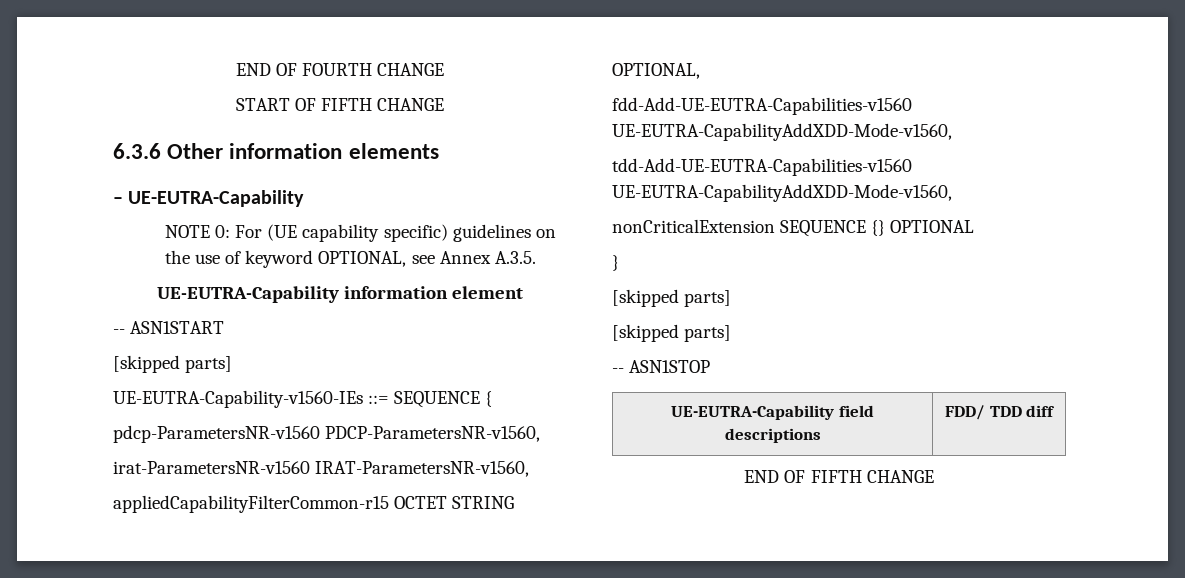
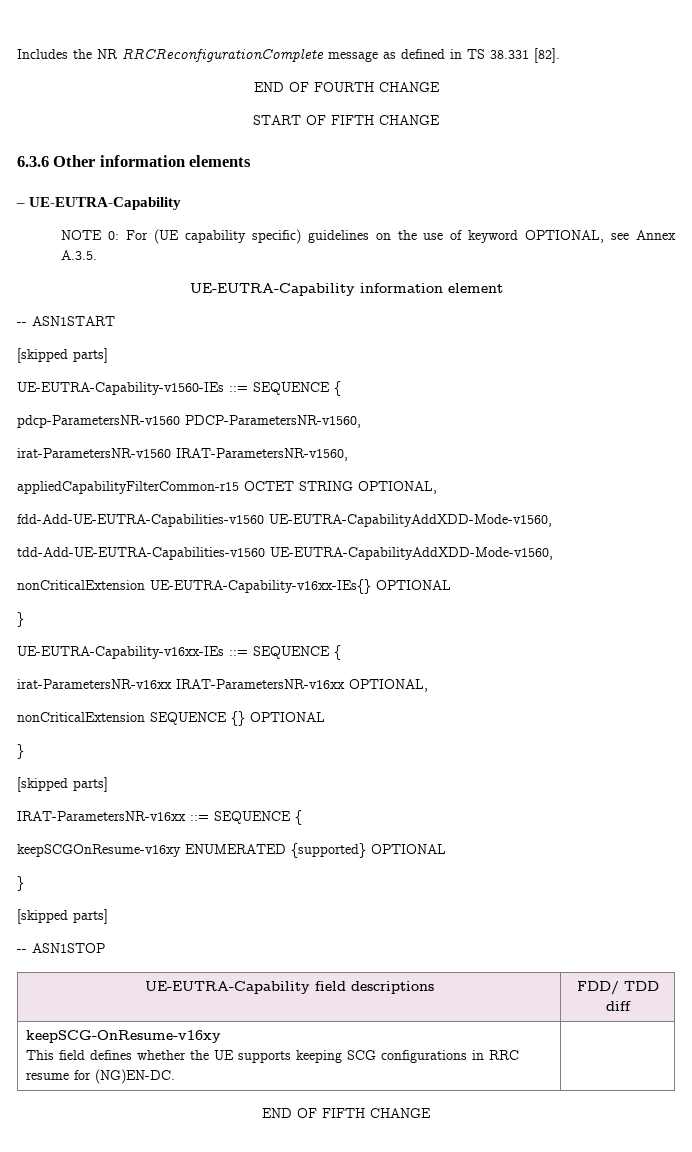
(235, 69) none -> [17,48,560,63] Includes the NR RRCReconfigurationComplete message as defined in TS 38.331 [82]. //
(952, 193) none -> [17,579,451,594] [17,612,24,627] [17,645,341,660] [17,679,428,692] // nonCriticalExtension UE-EUTRA-Capability-v16xx-IEs{} OPTIONAL // } // UE-EUTRA-Capability-v16xx-IEs ::= SEQUENCE { // irat-ParametersNR-v16xx IRAT-ParametersNR-v16xx OPTIONAL,
(732, 298) none -> [17,810,302,825] [17,843,446,858] [17,876,24,891] // IRAT-ParametersNR-v16xx ::= SEQUENCE { // keepSCGOnResume-v16xy ENUMERATED {supported} OPTIONAL // }
(1056, 411) none -> [26,1030,222,1043] [26,1050,520,1063] [26,1069,176,1084] // keepSCG-OnResume-v16xy // This field defines whether the UE supports keeping SCG configurations in RRC resume for (NG)EN-DC. |

